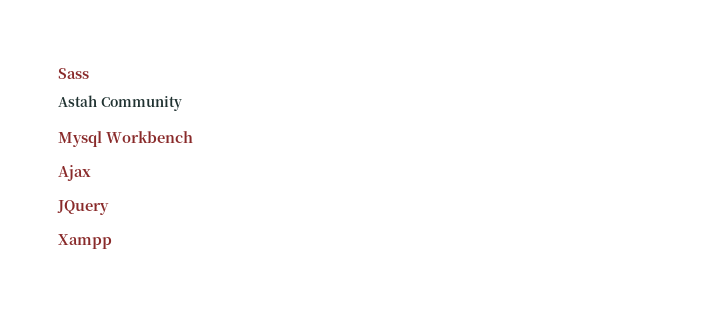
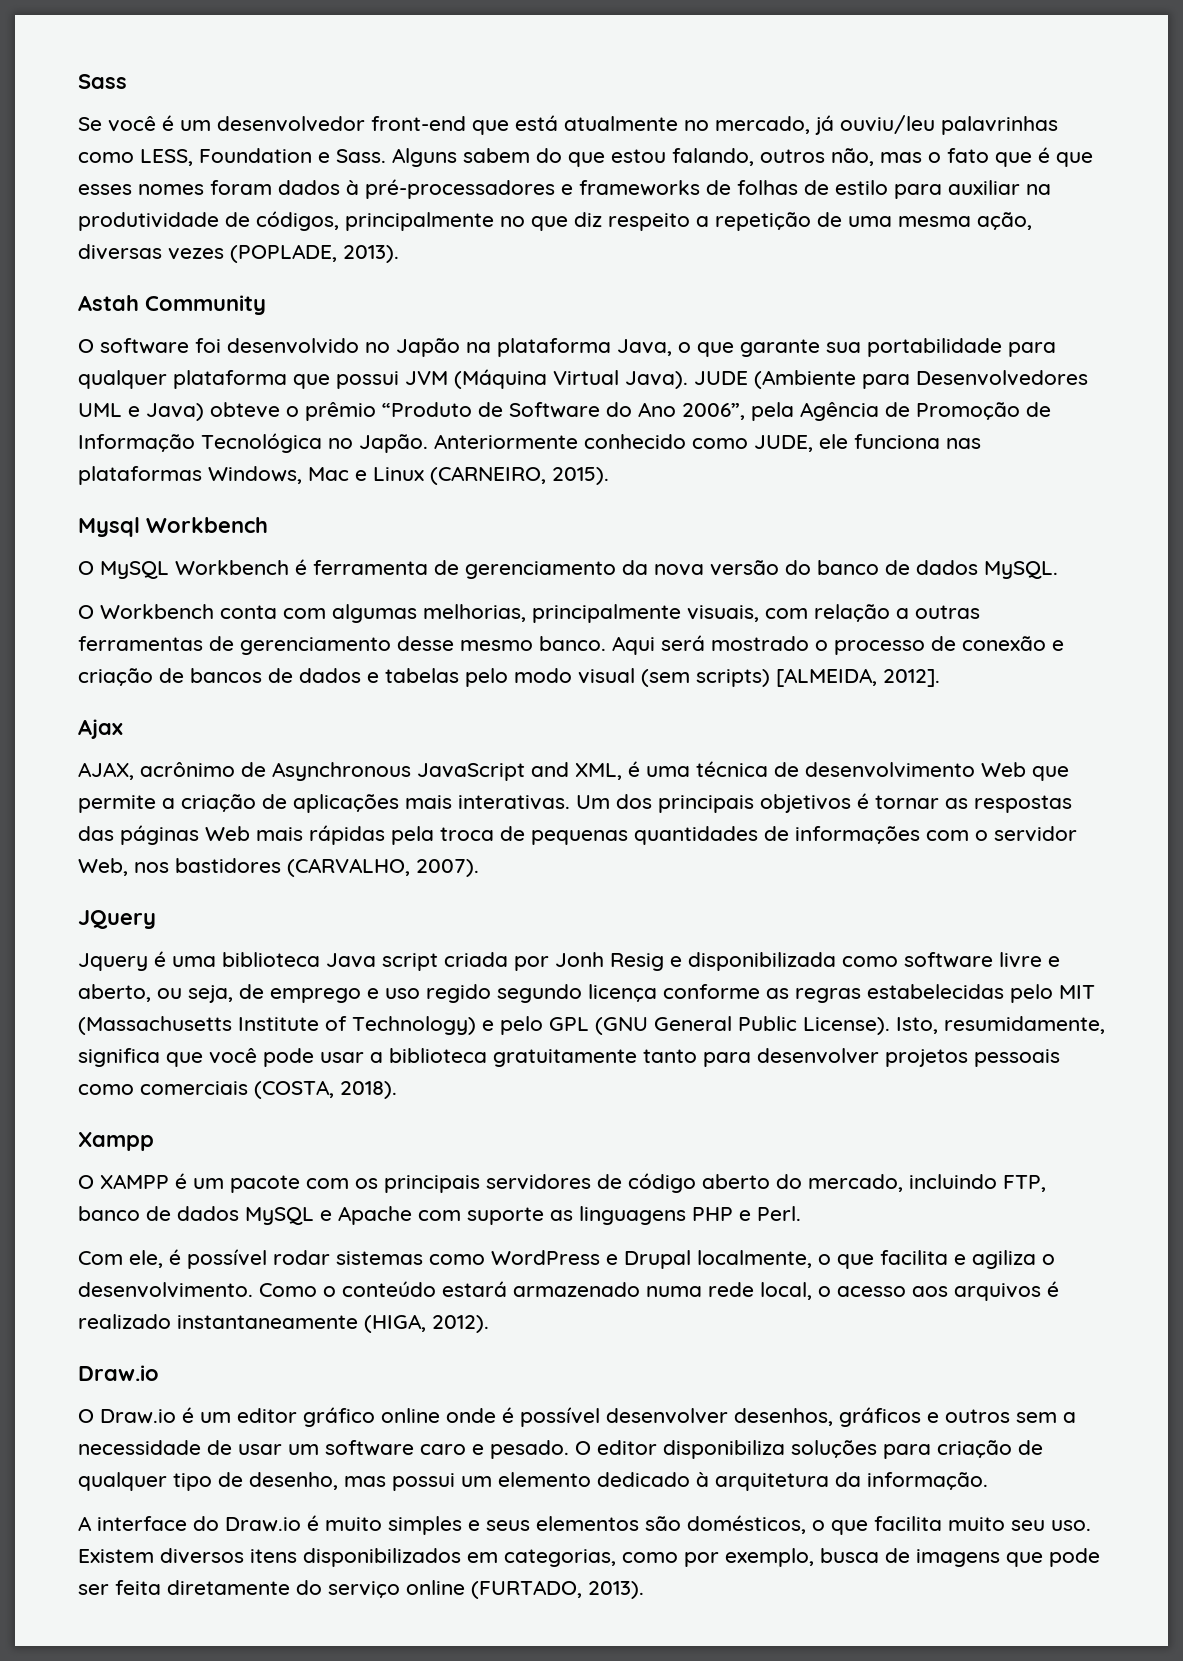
[58,95,182,111] [58,131,193,147] [58,165,91,181] [57,200,109,215] [58,234,112,249] Astah Community // Mysql Workbench // Ajax // JQuery // Xampp -> [78,115,1058,135] [78,147,1093,167] [78,179,1051,199] [78,211,1032,231] [78,244,399,263] [78,295,266,315] [78,338,1056,357] [78,369,1088,389] [78,402,1051,421] [78,433,981,453] [78,466,609,485] [78,517,268,537] [78,559,1058,579] [78,604,980,623] [78,635,1064,655] [78,668,940,687] [78,719,123,739] [78,761,1069,781] [78,793,1072,813] [78,825,1077,845] [78,858,479,877] [78,910,156,929] [78,951,1060,971] [78,984,1095,1003] [78,1016,1105,1035] [78,1048,1060,1067] [78,1080,397,1099] [78,1132,154,1151] [78,1173,1046,1193] [78,1206,801,1225] [78,1249,1055,1269] [78,1281,1059,1301] [78,1314,489,1333] [78,1365,159,1381] [78,1407,1076,1427] [78,1440,1043,1459] [78,1472,988,1491] [78,1515,1091,1535] [78,1548,1100,1567] [78,1580,644,1599] Se você é um desenvolvedor front-end que está atualmente no mercado, já ouviu/leu palavrinhas como LESS, Foundation e Sass. Alguns sabem do que estou falando, outros não, mas o fato que é que esses nomes foram dados à pré-processadores e frameworks de folhas de estilo para auxiliar na produtividade de códigos, principalmente no que diz respeito a repetição de uma mesma ação, diversas vezes (POPLADE, 2013). // Astah Community // O software foi desenvolvido no Japão na plataforma Java, o que garante sua portabilidade para qualquer plataforma que possui JVM (Máquina Virtual Java). JUDE (Ambiente para Desenvolvedores UML e Java) obteve o prêmio “Produto de Software do Ano 2006”, pela Agência de Promoção de Informação Tecnológica no Japão. Anteriormente conhecido como JUDE, ele funciona nas plataformas Windows, Mac e Linux (CARNEIRO, 2015). // Mysql Workbench // O MySQL Workbench é ferramenta de gerenciamento da nova versão do banco de dados MySQL. // O Workbench conta com algumas melhorias, principalmente visuais, com relação a outras ferramentas de gerenciamento desse mesmo banco. Aqui será mostrado o processo de conexão e criação de bancos de dados e tabelas pelo modo visual (sem scripts) [ALMEIDA, 2012]. // Ajax // AJAX, acrônimo de Asynchronous JavaScript and XML, é uma técnica de desenvolvimento Web que permite a criação de aplicações mais interativas. Um dos principais objetivos é tornar as respostas das páginas Web mais rápidas pela troca de pequenas quantidades de informações com o servidor Web, nos bastidores (CARVALHO, 2007). // JQuery // Jquery é uma biblioteca Java script criada por Jonh Resig e disponibilizada como software livre e aberto, ou seja, de emprego e uso regido segundo licença conforme as regras estabelecidas pelo MIT (Massachusetts Institute of Technology) e pelo GPL (GNU General Public License). Isto, resumidamente, significa que você pode usar a biblioteca gratuitamente tanto para desenvolver projetos pessoais como comerciais (COSTA, 2018). // Xampp // O XAMPP é um pacote com os principais servidores de código aberto do mercado, incluindo FTP, banco de dados MySQL e Apache com suporte as linguagens PHP e Perl. // Com ele, é possível rodar sistemas como WordPress e Drupal localmente, o que facilita e agiliza o desenvolvimento. Como o conteúdo estará armazenado numa rede local, o acesso aos arquivos é realizado instantaneamente (HIGA, 2012). // Draw.io // O Draw.io é um editor gráfico online onde é possível desenvolver desenhos, gráficos e outros sem a necessidade de usar um software caro e pesado. O editor disponibiliza soluções para criação de qualquer tipo de desenho, mas possui um elemento dedicado à arquitetura da informação. // A interface do Draw.io é muito simples e seus elementos são domésticos, o que facilita muito seu uso. Existem diversos itens disponibilizados em categorias, como por exemplo, busca de imagens que pode ser feita diretamente do serviço online (FURTADO, 2013).

